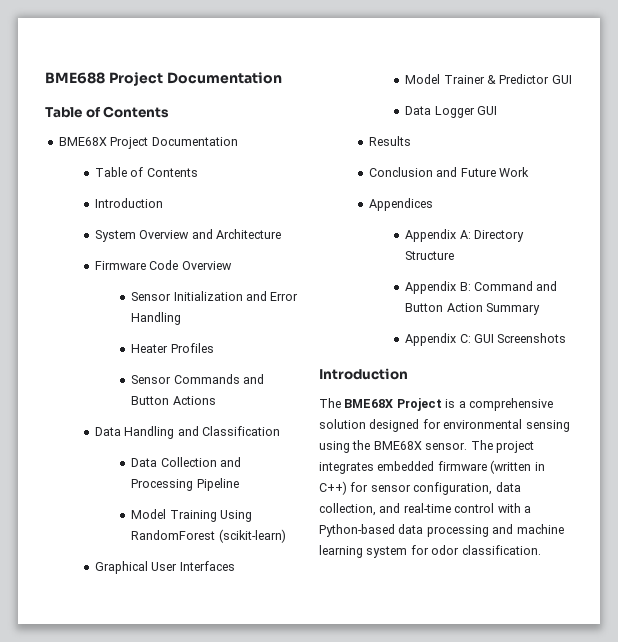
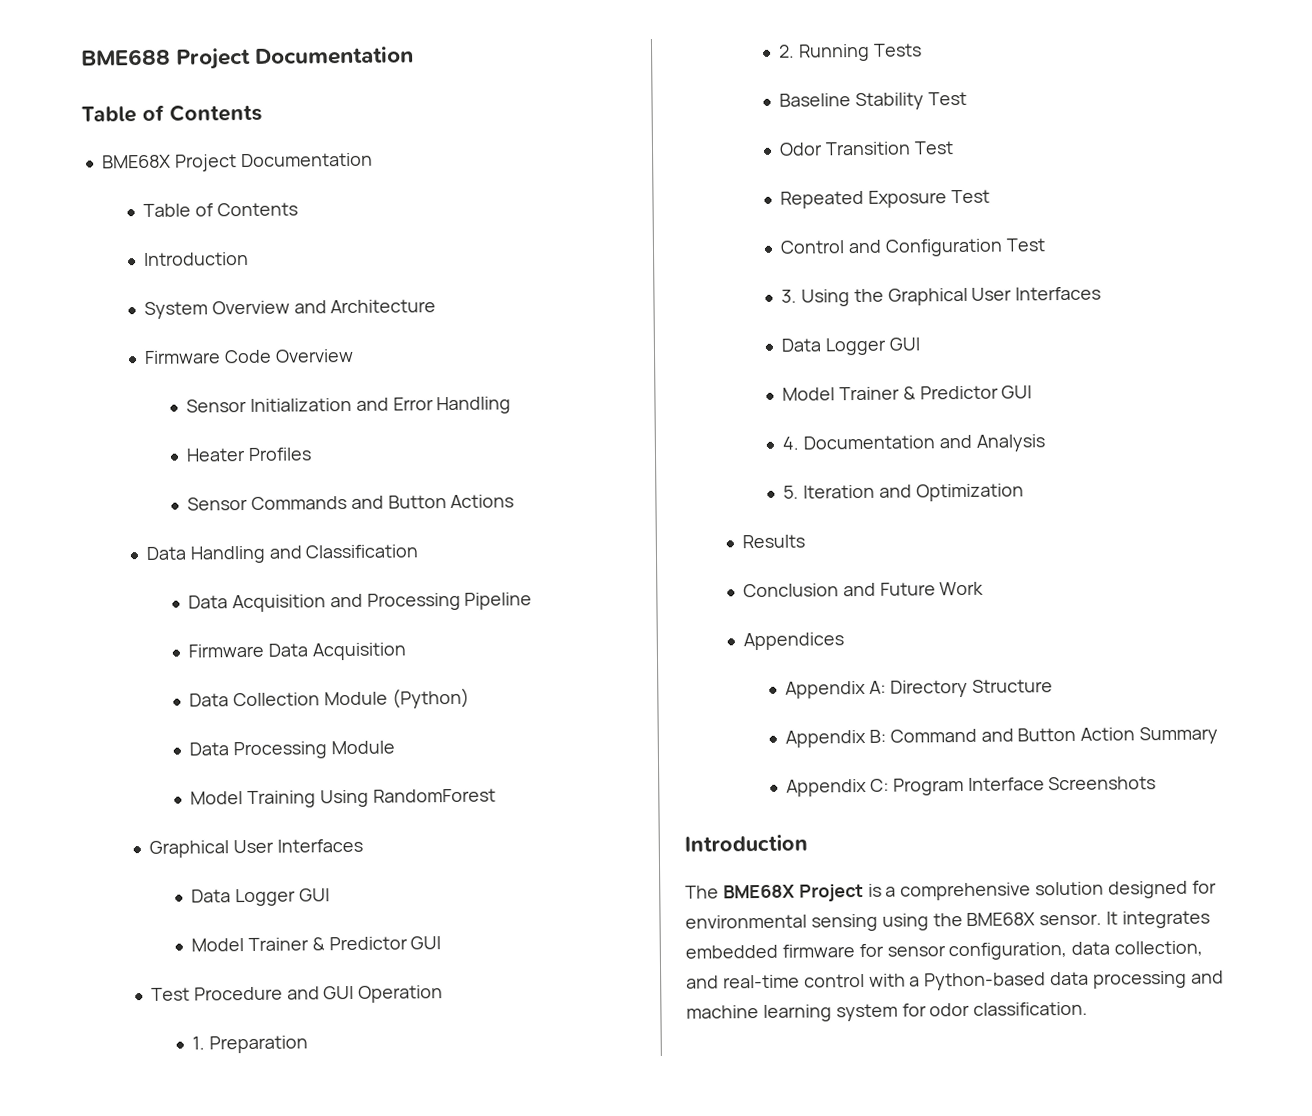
[160,457,217,467] Collection -> [231,594,326,613] Acquisition
(239, 484) none -> [187,642,406,661] [188,687,470,709] [188,740,395,760] // Firmware Data Acquisition // Data Collection Module (Python) // Data Processing Module
[218,529,286,543] [94,561,235,574] [405,74,572,84] [405,106,497,118] (scikit-learn) // Graphical User Interfaces // Model Trainer & Predictor GUI // Data Logger GUI -> [148,838,363,858] [190,888,330,907] [190,936,442,952] [150,985,444,1003] [191,1035,308,1054] [777,43,922,62] [778,91,967,111] [778,141,954,156] [779,189,990,209] [779,238,1046,257] [780,286,1102,307] [780,337,920,356] [781,385,1033,401] [781,434,1045,452] [782,483,1024,502] // Graphical User Interfaces // Data Logger GUI // Model Trainer & Predictor GUI // Test Procedure and GUI Operation // 1. Preparation // 2. Running Tests // Baseline Stability Test // Odor Transition Test // Repeated Exposure Test // Control and Configuration Test // 3. Using the Graphical User Interfaces // Data Logger GUI // Model Trainer & Predictor GUI // 4. Documentation and Analysis // 5. Iteration and Optimization
[473,334,494,343] GUI -> [892,777,1045,796] Program Interface
[470,440,534,453] The project -> [1106,911,1119,925] It
[490,460,545,474] [319,481,347,495] (written in C++) -> (855, 951) none

